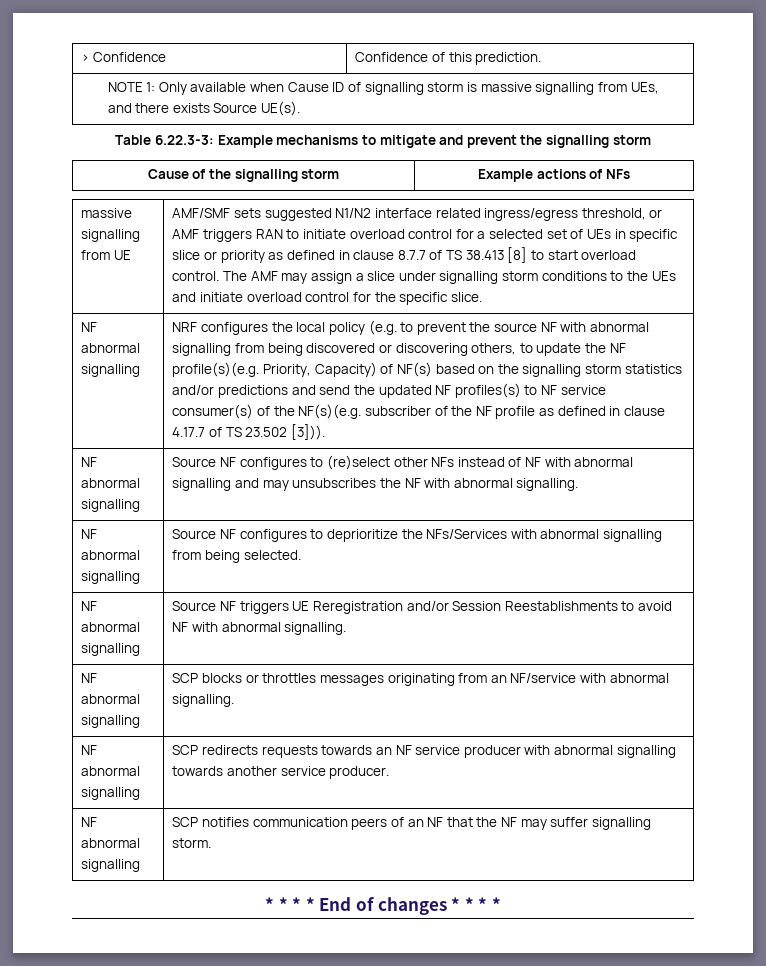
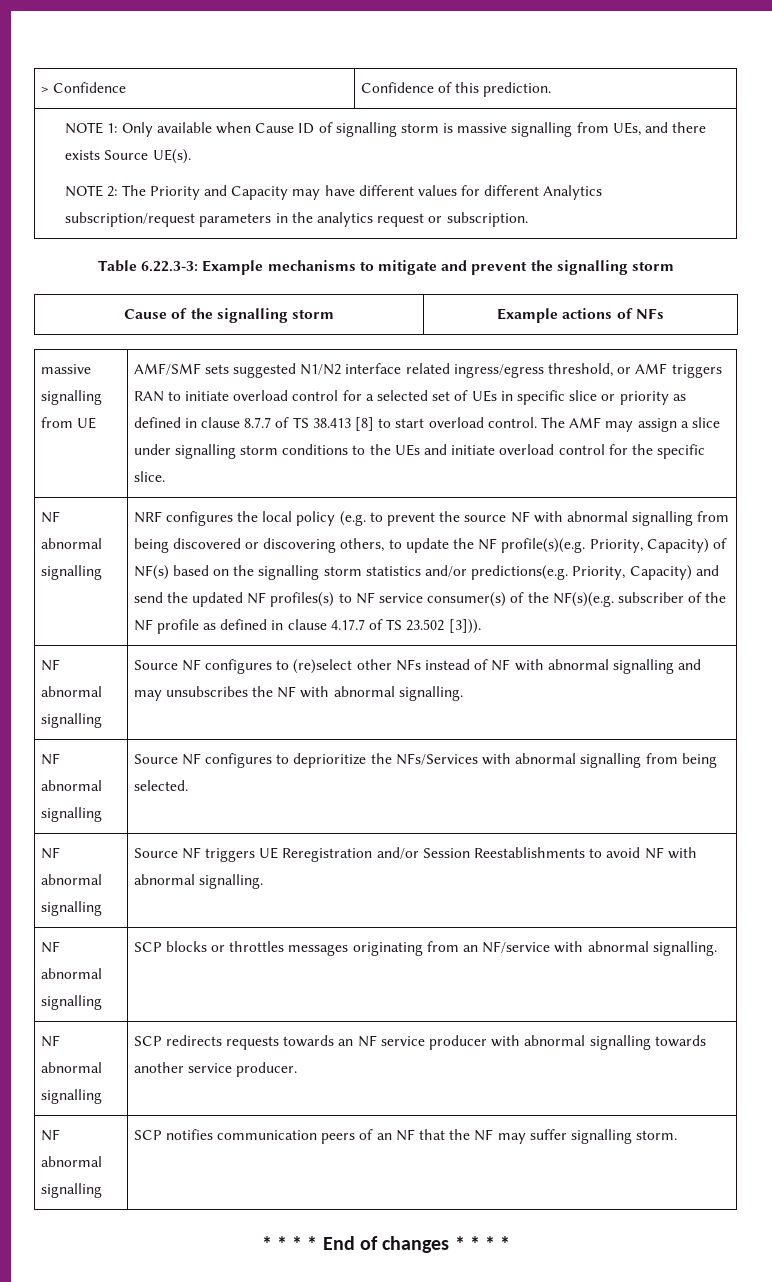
(301, 108) none -> [65,185,603,200] [65,212,528,227] // NOTE 2: The Priority and Capacity may have different values for different Analytics subscription/request parameters in the analytics request or subscription.
[217,385,288,398] predictions -> [471,565,692,580] predictions(e.g. Priority, Capacity)

